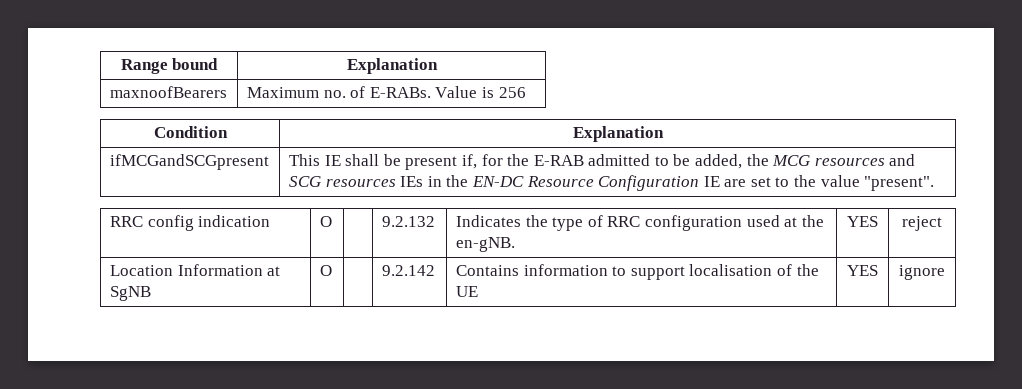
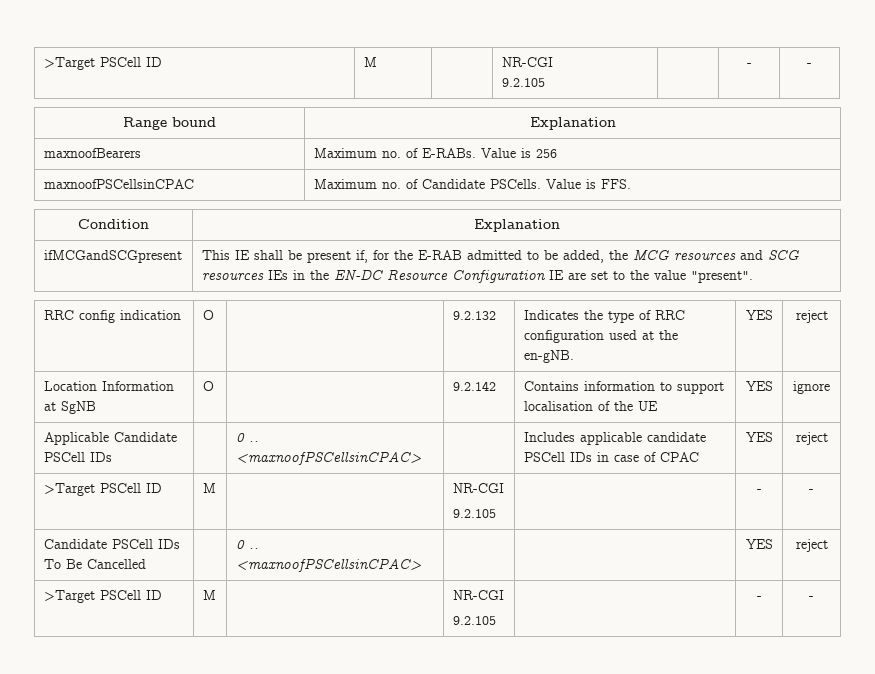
(120, 66) none -> [43,57,162,70] [363,57,377,67] [501,57,553,67] [501,78,545,87] [746,63,752,67] [807,63,812,67] >Target PSCell ID | M | | NR-CGI // 9.2.105 | | - | - //
(526, 92) none -> [43,179,194,189] [313,179,631,189] // maxnoofPSCellsinCPAC | Maximum no. of Candidate PSCells. Value is FFS.
(945, 272) none -> [43,432,177,445] [43,452,112,462] [235,433,259,442] [235,451,422,465] [523,432,706,445] [523,452,699,462] [745,432,773,442] [795,432,828,445] [43,483,162,496] [202,483,216,493] [452,483,504,493] [452,509,496,518] [756,489,762,493] [809,489,814,493] [43,539,180,549] [43,559,146,569] [235,540,259,549] [235,558,422,572] [745,539,773,549] [795,539,828,552] [43,590,162,603] [202,590,216,600] [452,590,504,600] [452,616,496,625] [756,596,762,600] [809,596,814,600] // Applicable Candidate PSCell IDs | | 0 .. <maxnoofPSCellsinCPAC> | | Includes applicable candidate PSCell IDs in case of CPAC | YES | reject // >Target PSCell ID | M | | NR-CGI // 9.2.105 | | - | - // Candidate PSCell IDs To Be Cancelled | | 0 .. <maxnoofPSCellsinCPAC> | | | YES | reject // >Target PSCell ID | M | | NR-CGI // 9.2.105 | | - | -

